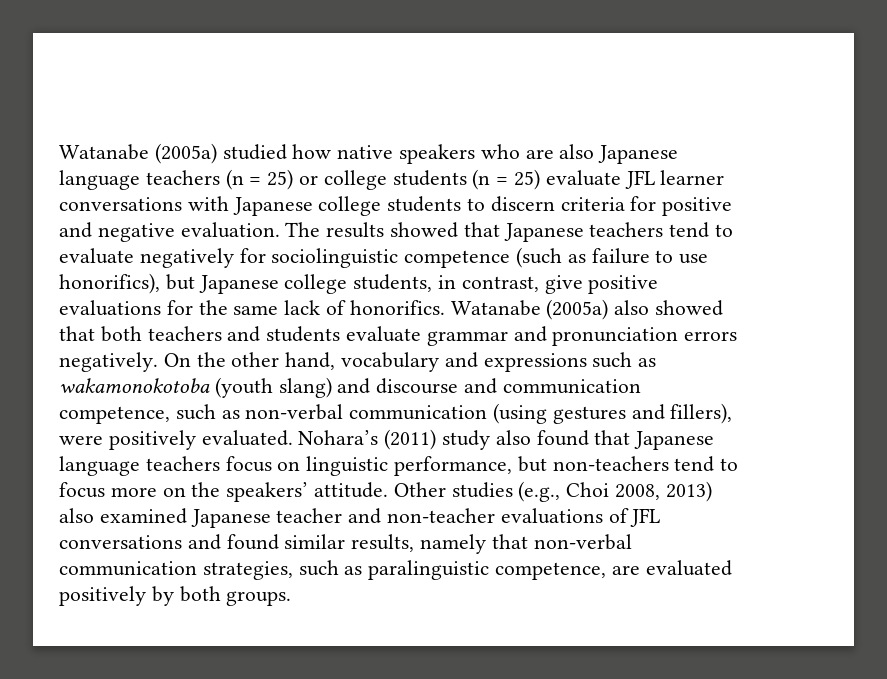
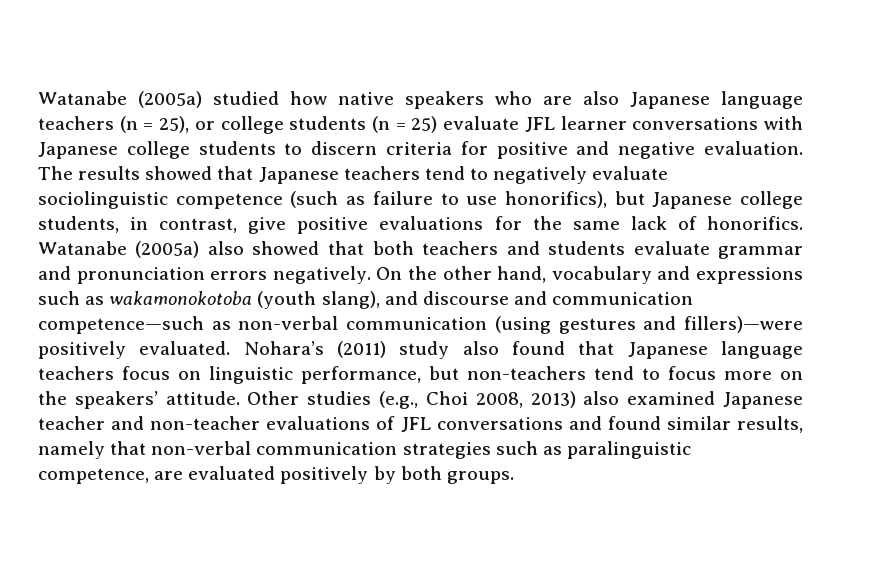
[267,169,294,190] 25) -> [159,116,190,133] 25),
[59,248,266,268] evaluate negatively for -> [493,166,669,184] negatively evaluate
[278,377,332,398] slang) -> [321,291,380,309] slang),
[59,404,216,424] competence, such -> [38,316,204,334] competence—such
[670,403,733,424] [59,435,103,445] fillers), were -> [683,316,803,333] fillers)—were
[202,561,293,580] strategies, -> [402,442,491,459] strategies

